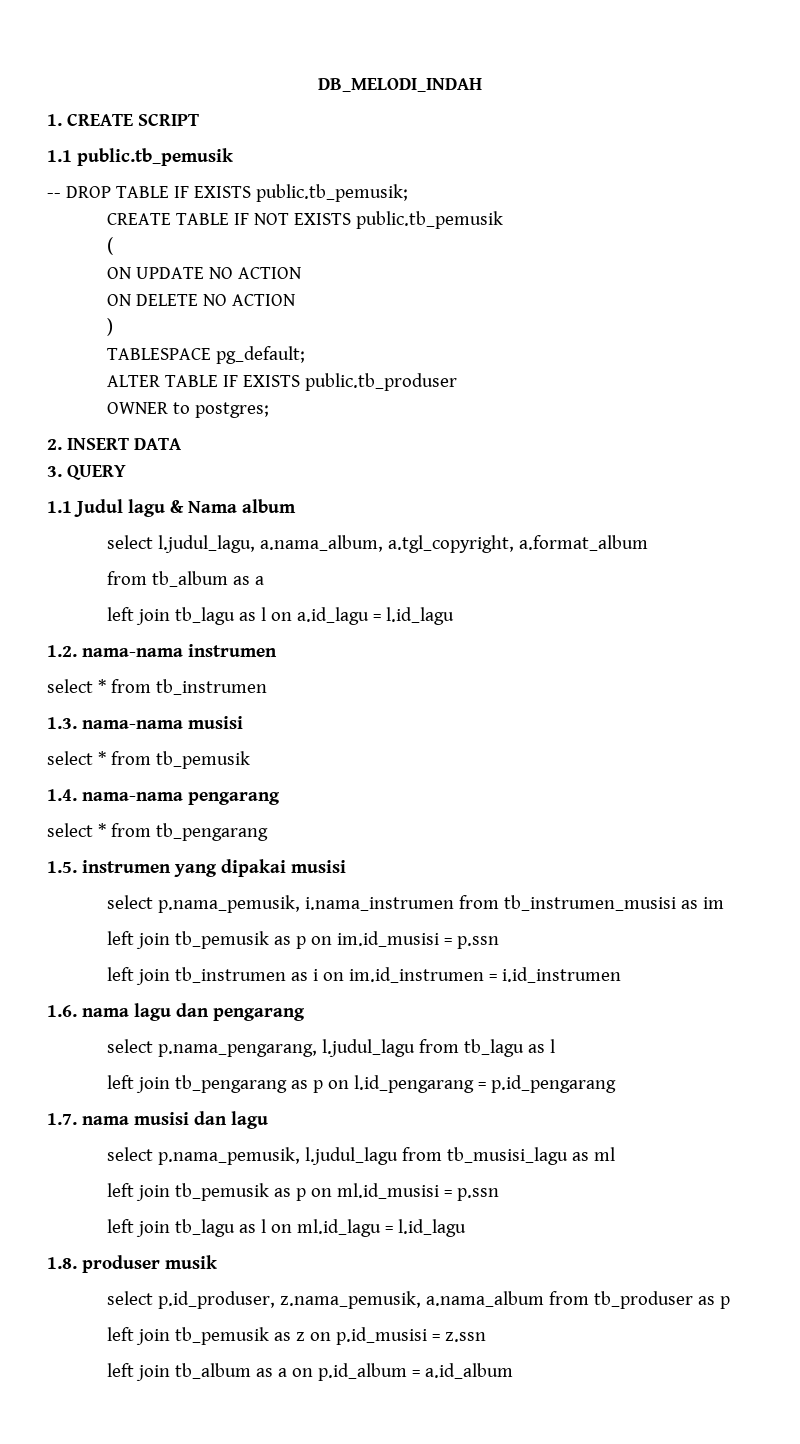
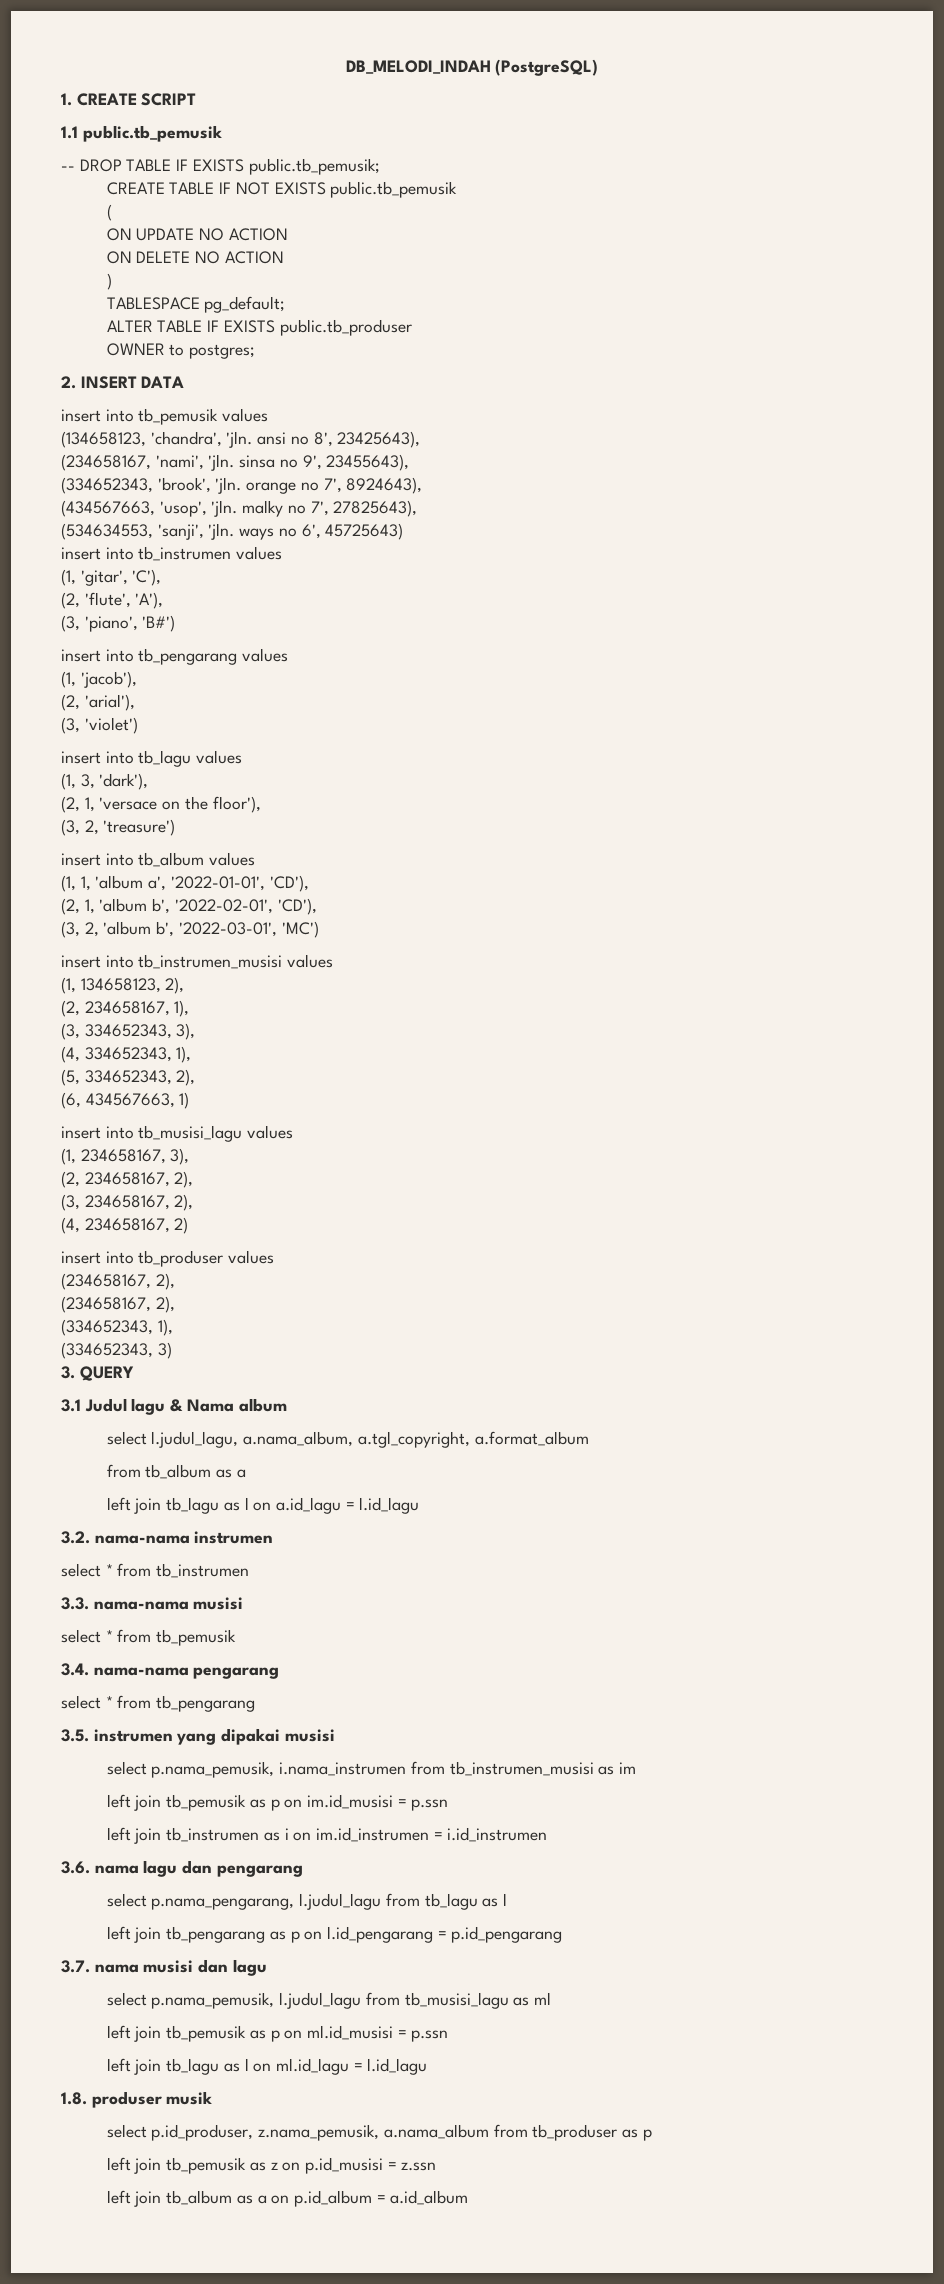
(482, 85) none -> [495,59,599,76] (PostgreSQL)
(181, 444) none -> [61,408,269,425] [61,431,421,448] [61,454,410,471] [61,477,423,494] [61,500,418,517] [61,523,404,540] [61,546,283,561] [61,569,162,586] [61,592,164,609] [61,615,176,632] [61,648,289,665] [61,671,137,688] [61,694,135,711] [61,717,138,734] [61,750,243,767] [61,773,149,790] [61,796,261,813] [61,819,176,836] [61,852,256,867] [61,875,309,892] [61,898,317,915] [61,921,319,938] [61,954,334,969] [61,977,185,994] [61,1000,190,1017] [61,1023,196,1040] [61,1046,192,1063] [61,1069,196,1086] [61,1092,190,1109] [61,1125,294,1142] [61,1148,190,1165] [61,1171,194,1188] [61,1194,194,1211] [61,1217,189,1234] [61,1250,275,1267] [61,1273,175,1290] [61,1296,175,1313] [61,1319,173,1336] [61,1342,172,1359] // insert into tb_pemusik values // (134658123, 'chandra', 'jln. ansi no 8', 23425643), // (234658167, 'nami', 'jln. sinsa no 9', 23455643), // (334652343, 'brook', 'jln. orange no 7', 8924643), // (434567663, 'usop', 'jln. malky no 7', 27825643), // (534634553, 'sanji', 'jln. ways no 6', 45725643) // insert into tb_instrumen values // (1, 'gitar', 'C'), // (2, 'flute', 'A'), // (3, 'piano', 'B#') // insert into tb_pengarang values // (1, 'jacob'), // (2, 'arial'), // (3, 'violet') // insert into tb_lagu values // (1, 3, 'dark'), // (2, 1, 'versace on the floor'), // (3, 2, 'treasure') // insert into tb_album values // (1, 1, 'album a', '2022-01-01', 'CD'), // (2, 1, 'album b', '2022-02-01', 'CD'), // (3, 2, 'album b', '2022-03-01', 'MC') // insert into tb_instrumen_musisi values // (1, 134658123, 2), // (2, 234658167, 1), // (3, 334652343, 3), // (4, 334652343, 1), // (5, 334652343, 2), // (6, 434567663, 1) // insert into tb_musisi_lagu values // (1, 234658167, 3), // (2, 234658167, 2), // (3, 234658167, 2), // (4, 234658167, 2) // insert into tb_produser values // (234658167, 2), // (234658167, 2), // (334652343, 1), // (334652343, 3)
[47,501,72,513] 1.1 -> [61,1399,81,1412] 3.1
[47,645,77,657] 1.2. -> [61,1531,90,1544] 3.2.
[47,717,77,729] 1.3. -> [61,1597,89,1610] 3.3.
[47,789,77,801] 1.4. -> [61,1663,89,1676] 3.4.
[47,861,77,873] 1.5. -> [61,1729,89,1742] 3.5.
[47,1005,77,1017] 1.6. -> [61,1861,90,1874] 3.6.
[47,1113,77,1125] 1.7. -> [61,1960,90,1973] 3.7.

